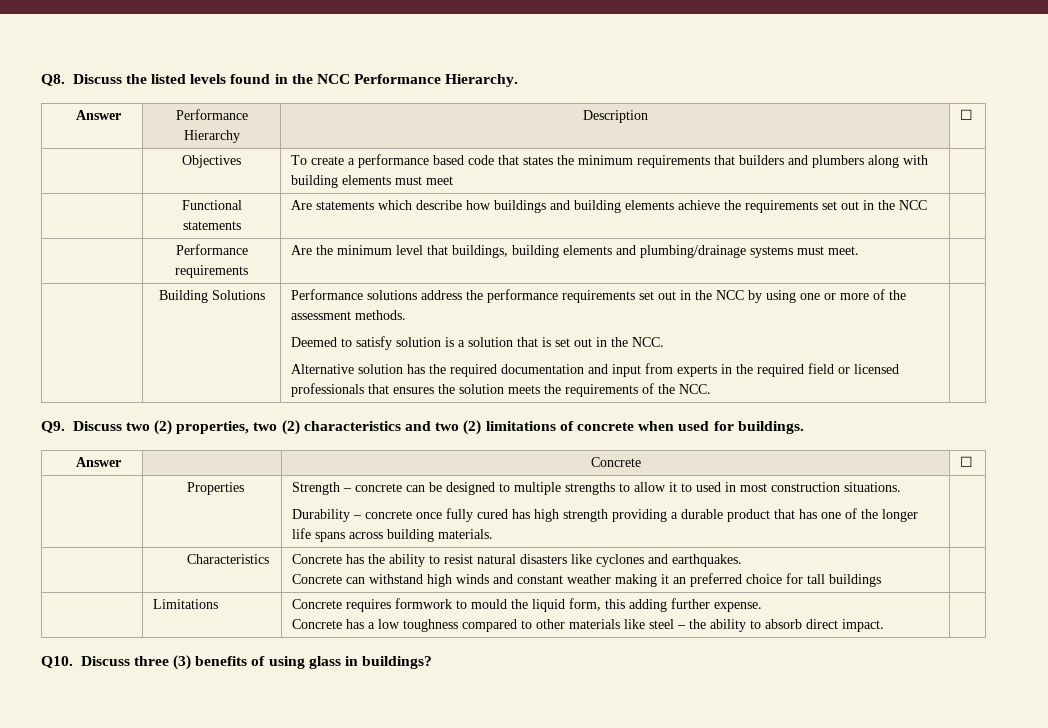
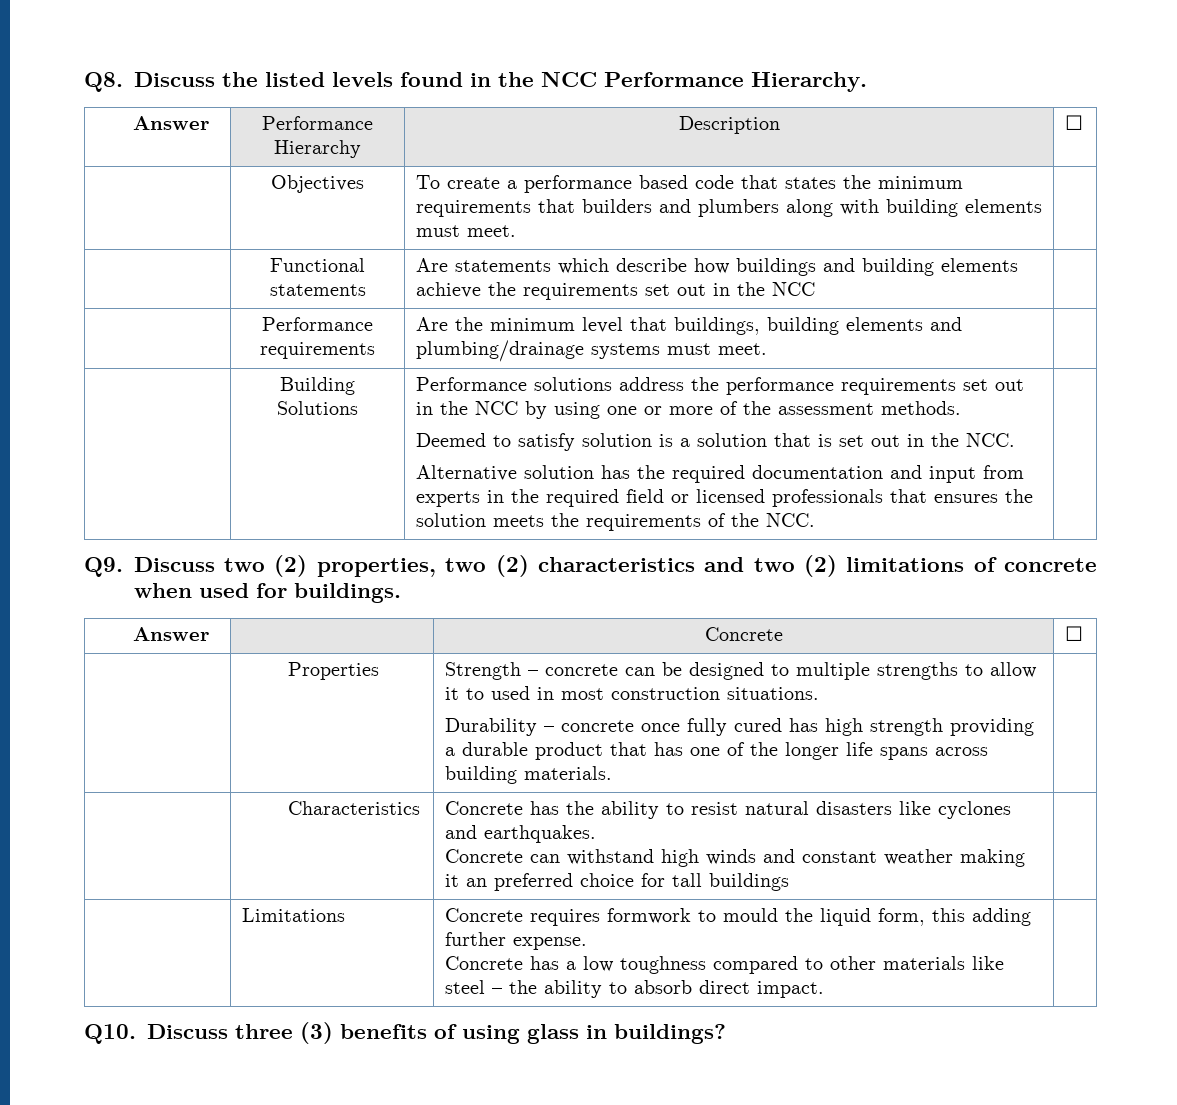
[425,176,453,185] meet -> [466,225,516,237] meet.

